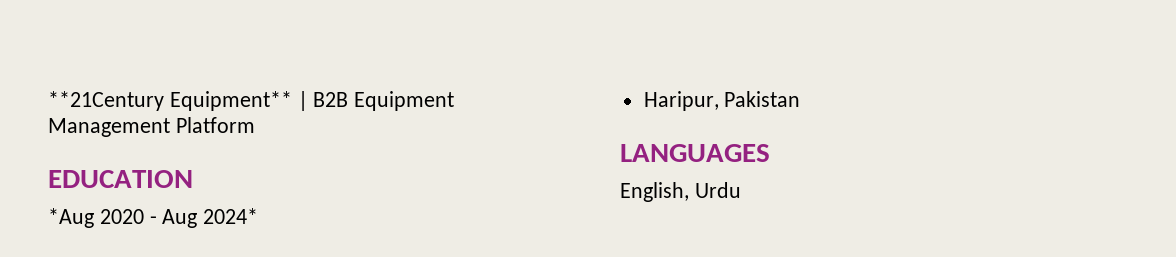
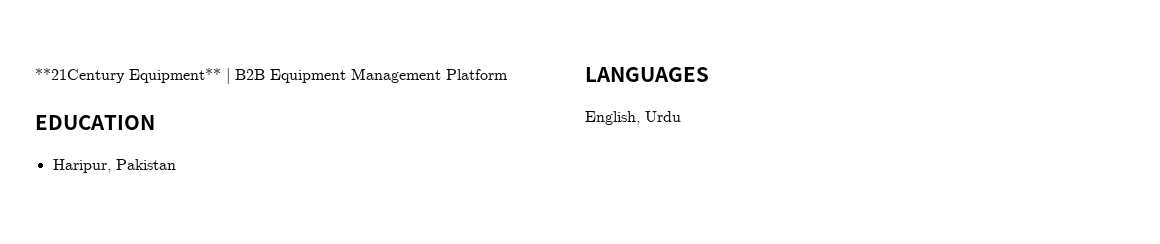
[48,208,259,228] // *Aug 2020 - Aug 2024* -> (155, 122) none

